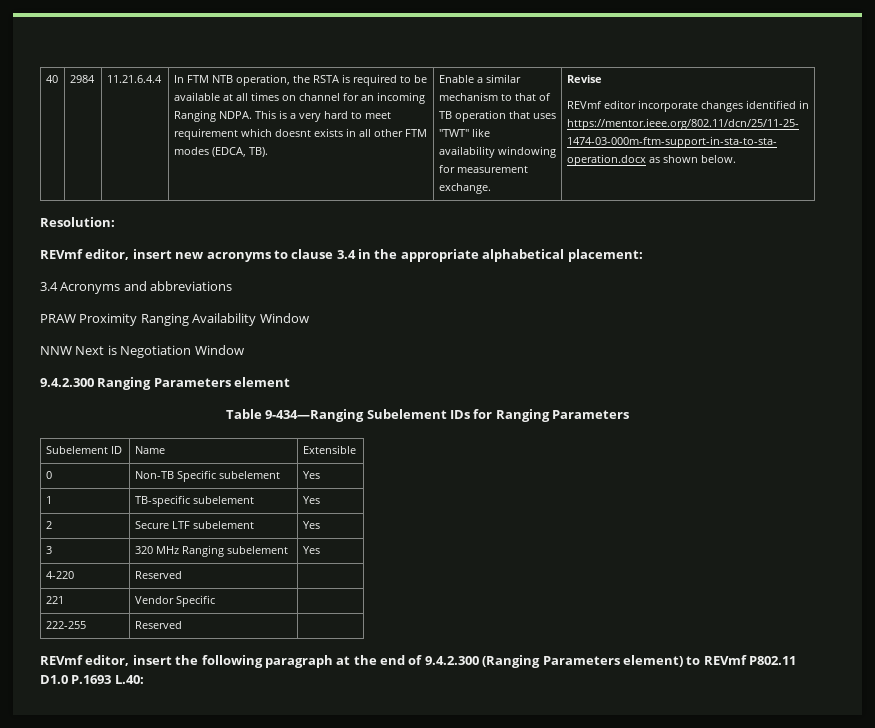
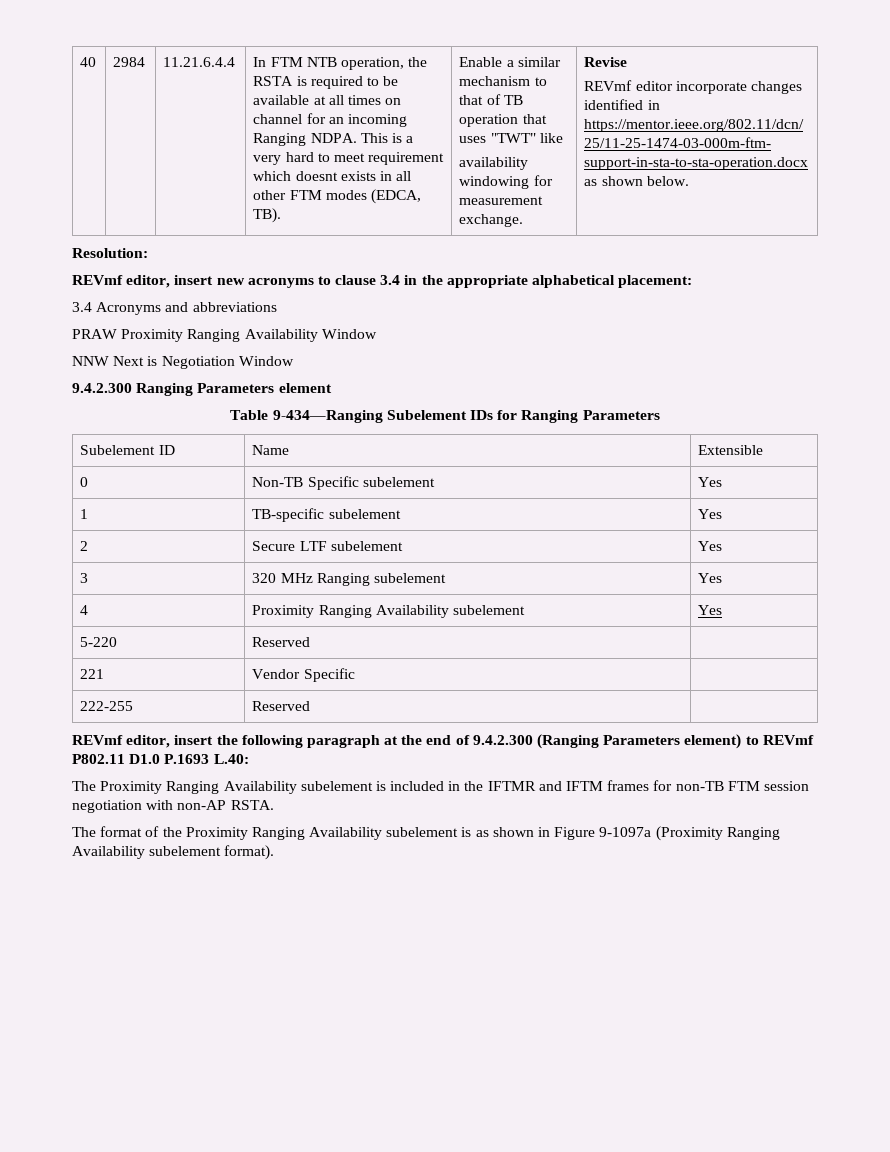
[45,571,74,579] 4-220 -> [80,605,89,615] [252,605,526,618] [698,605,723,615] [80,637,118,647] 4 | Proximity Ranging Availability subelement | Yes // 5-220
(144, 679) none -> [72,780,809,794] [72,800,274,813] [72,826,780,841] [72,845,275,860] // The Proximity Ranging Availability subelement is included in the IFTMR and IFTM frames for non-TB FTM session negotiation with non-AP RSTA. // The format of the Proximity Ranging Availability subelement is as shown in Figure 9-1097a (Proximity Ranging Availability subelement format).

